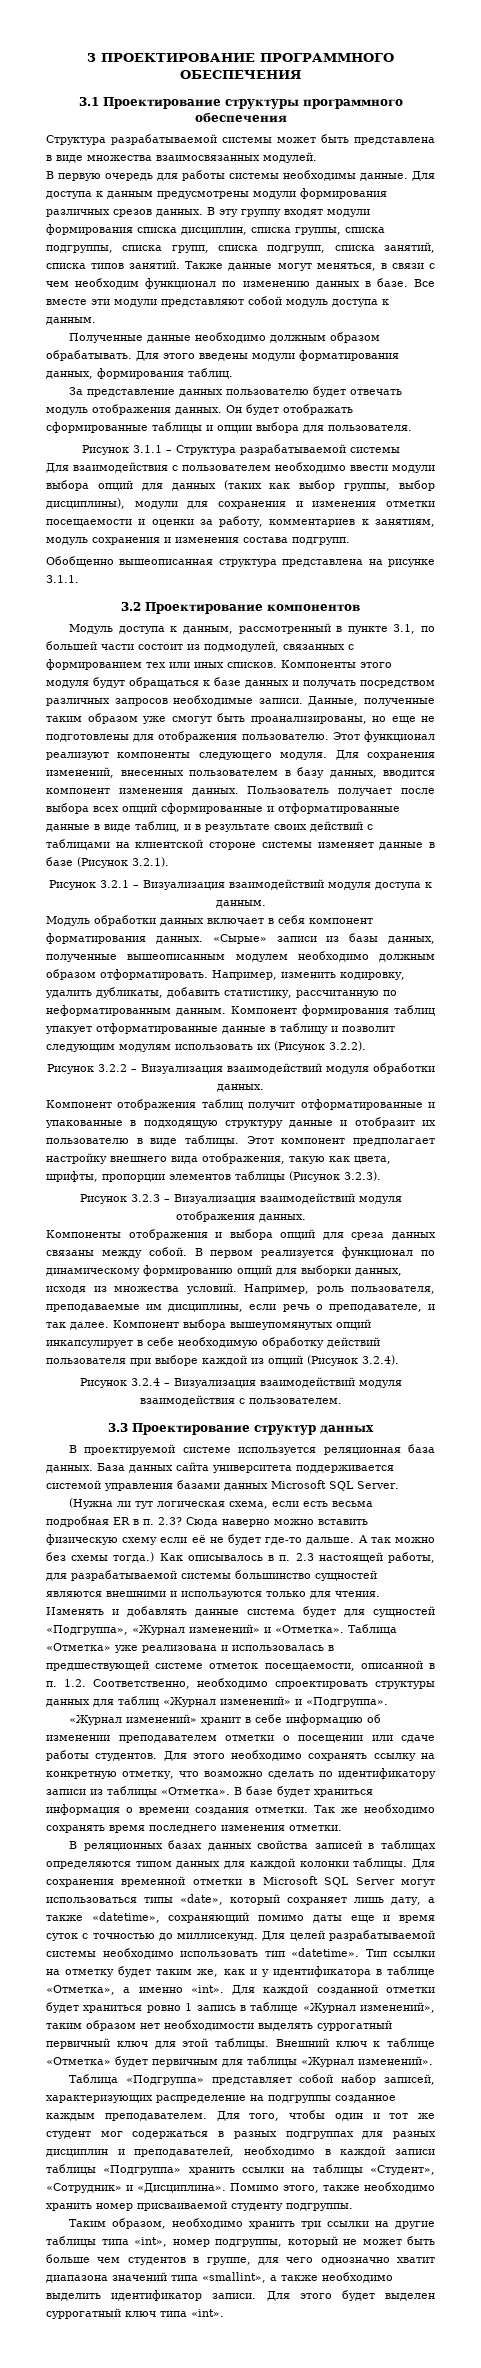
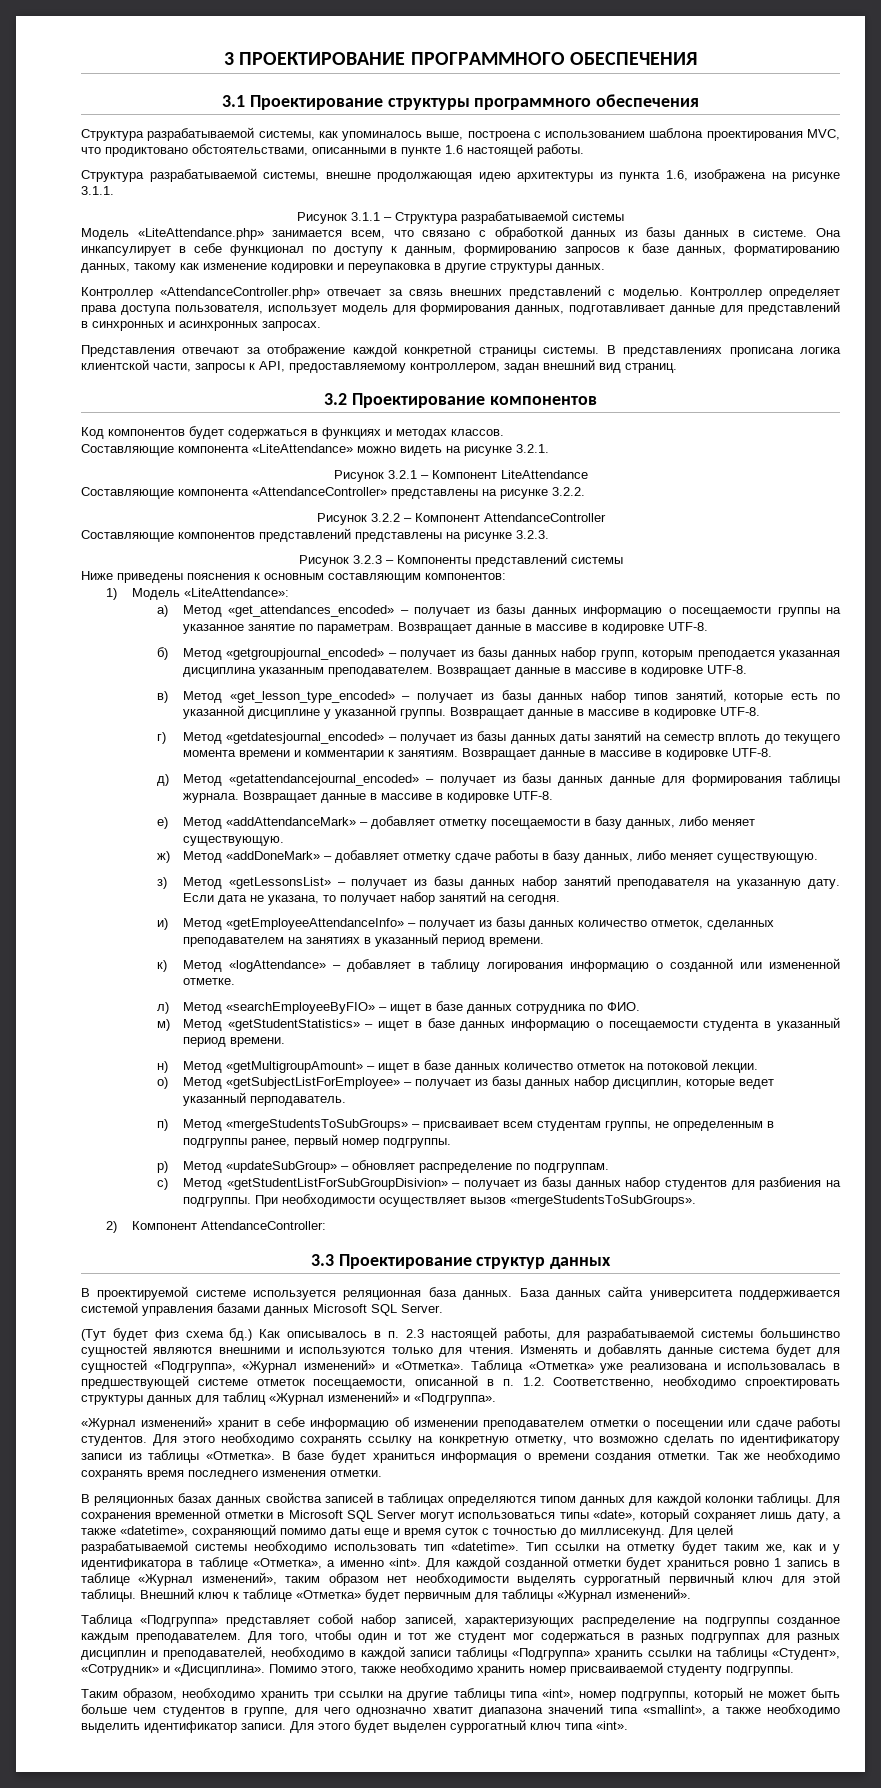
[222,134,435,145] [46,152,317,163] [46,170,435,181] [46,188,387,199] [46,207,370,217] [46,224,385,235] [46,242,435,253] [46,260,435,271] [46,278,435,289] [46,296,389,307] [46,317,96,325] [68,332,380,343] [46,350,399,361] [46,368,233,379] [68,386,402,397] [46,404,353,415] [46,422,412,433] системы может быть представлена в виде множества взаимосвязанных модулей. // В первую очередь для работы системы необходимы данные. Для доступа к данным предусмотрены модули формирования различных срезов данных. В эту группу входят модули формирования списка дисциплин, списка группы, списка подгруппы, списка групп, списка подгрупп, списка занятий, списка типов занятий. Также данные могут меняться, в связи с чем необходим функционал по изменению данных в базе. Все вместе эти модули представляют собой модуль доступа к данным. // Полученные данные необходимо должным образом обрабатывать. Для этого введены модули форматирования данных, формирования таблиц. // За представление данных пользователю будет отвечать модуль отображения данных. Он будет отображать сформированные таблицы и опции выбора для пользователя. -> [258,128,840,141] [81,143,584,157] [81,168,840,182] [81,186,114,195] системы, как упоминалось выше, построена с использованием шаблона проектирования MVC, что продиктовано обстоятельствами, описанными в пункте 1.6 настоящей работы. // Структура разрабатываемой системы, внешне продолжающая идею архитектуры из пункта 1.6, изображена на рисунке 3.1.1.
[46,462,435,473] [46,480,435,491] [46,498,435,509] [46,516,435,527] [46,537,350,545] [46,556,435,567] [46,575,79,583] [121,602,360,614] [68,623,435,634] [46,641,354,652] [46,659,392,670] [46,677,435,688] [46,695,435,706] [46,713,435,724] [46,731,435,742] [46,750,435,760] [46,767,435,778] [46,786,436,796] [46,803,400,814] [46,821,373,832] [46,839,436,850] [46,857,169,868] [49,879,432,890] [215,900,266,908] [46,915,373,926] [46,933,435,944] [46,951,435,962] [46,969,405,980] [46,987,397,998] [46,1005,435,1016] [46,1023,395,1034] [46,1041,366,1052] [46,1063,435,1074] [217,1084,264,1092] [46,1099,435,1110] [46,1117,436,1128] [46,1135,435,1146] [46,1153,391,1164] [46,1171,381,1182] [79,1193,402,1204] [175,1211,306,1222] [46,1229,436,1240] [46,1247,435,1258] [46,1265,402,1276] [46,1283,435,1294] [46,1304,436,1312] [46,1319,371,1330] [46,1337,380,1348] [46,1355,399,1366] [79,1377,402,1388] [139,1395,342,1406] Для взаимодействия с пользователем необходимо ввести модули выбора опций для данных (таких как выбор группы, выбор дисциплины), модули для сохранения и изменения отметки посещаемости и оценки за работу, комментариев к занятиям, модуль сохранения и изменения состава подгрупп. // Обобщенно вышеописанная структура представлена на рисунке 3.1.1. // 3.2 Проектирование компонентов // Модуль доступа к данным, рассмотренный в пункте 3.1, по большей части состоит из подмодулей, связанных с формированием тех или иных списков. Компоненты этого модуля будут обращаться к базе данных и получать посредством различных запросов необходимые записи. Данные, полученные таким образом уже смогут быть проанализированы, но еще не подготовлены для отображения пользователю. Этот функционал реализуют компоненты следующего модуля. Для сохранения изменений, внесенных пользователем в базу данных, вводится компонент изменения данных. Пользователь получает после выбора всех опций сформированные и отформатированные данные в виде таблиц, и в результате своих действий с таблицами на клиентской стороне системы изменяет данные в базе (Рисунок 3.2.1). // Рисунок 3.2.1 – Визуализация взаимодействий модуля доступа к данным. // Модуль обработки данных включает в себя компонент форматирования данных. «Сырые» записи из базы данных, полученные вышеописанным модулем необходимо должным образом отформатировать. Например, изменить кодировку, удалить дубликаты, добавить статистику, рассчитанную по неформатированным данным. Компонент формирования таблиц упакует отформатированные данные в таблицу и позволит следующим модулям использовать их (Рисунок 3.2.2). // Рисунок 3.2.2 – Визуализация взаимодействий модуля обработки данных. // Компонент отображения таблиц получит отформатированные и упакованные в подходящую структуру данные и отобразит их пользователю в виде таблицы. Этот компонент предполагает настройку внешнего вида отображения, такую как цвета, шрифты, пропорции элементов таблицы (Рисунок 3.2.3). // Рисунок 3.2.3 – Визуализация взаимодействий модуля отображения данных. // Компоненты отображения и выбора опций для среза данных связаны между собой. В первом реализуется функционал по динамическому формированию опций для выборки данных, исходя из множества условий. Например, роль пользователя, преподаваемые им дисциплины, если речь о преподавателе, и так далее. Компонент выбора вышеупомянутых опций инкапсулирует в себе необходимую обработку действий пользователя при выборе каждой из опций (Рисунок 3.2.4). // Рисунок 3.2.4 – Визуализация взаимодействий модуля взаимодействия с пользователем. -> [81,226,841,240] [81,243,840,256] [81,263,605,273] [81,285,841,299] [81,301,840,315] [81,321,321,331] [81,343,842,357] [81,359,677,373] [324,393,597,408] [81,426,504,439] [81,444,549,456] [333,470,588,482] [81,487,585,499] [316,513,606,525] [81,528,549,542] [298,553,623,567] [81,571,506,583] [106,588,289,600] [157,604,841,617] [182,622,708,634] [157,647,840,660] [182,665,747,677] [157,689,840,703] [182,705,760,719] [157,730,841,744] [182,748,772,760] [157,773,840,786] [182,791,553,803] [157,816,755,829] [182,836,284,846] [157,850,818,863] [157,875,840,889] [182,891,560,905] [157,917,774,930] [182,933,544,947] [157,958,840,972] [182,978,235,985] [157,1001,640,1014] [157,1017,840,1031] [182,1037,285,1047] [157,1059,758,1073] [157,1076,774,1089] [182,1092,346,1106] [157,1119,774,1131] [182,1134,451,1148] [157,1160,609,1173] [157,1177,842,1190] [182,1194,696,1207] [106,1221,326,1233] Модель «LiteAttendance.php» занимается всем, что связано с обработкой данных из базы данных в системе. Она инкапсулирует в себе функционал по доступу к данным, формированию запросов к базе данных, форматированию данных, такому как изменение кодировки и переупаковка в другие структуры данных. // Контроллер «AttendanceController.php» отвечает за связь внешних представлений с моделью. Контроллер определяет права доступа пользователя, использует модель для формирования данных, подготавливает данные для представлений в синхронных и асинхронных запросах. // Представления отвечают за отображение каждой конкретной страницы системы. В представлениях прописана логика клиентской части, запросы к API, предоставляемому контроллером, задан внешний вид страниц. // 3.2 Проектирование компонентов // Код компонентов будет содержаться в функциях и методах классов. // Составляющие компонента «LiteAttendance» можно видеть на рисунке 3.2.1. // Рисунок 3.2.1 – Компонент LiteAttendance // Составляющие компонента «AttendanceController» представлены на рисунке 3.2.2. // Рисунок 3.2.2 – Компонент AttendanceController // Составляющие компонентов представлений представлены на рисунке 3.2.3. // Рисунок 3.2.3 – Компоненты представлений системы // Ниже приведены пояснения к основным составляющим компонентов: // 1) Модель «LiteAttendance»: // а) Метод «get_attendances_encoded» – получает из базы данных информацию о посещаемости группы на указанное занятие по параметрам. Возвращает данные в массиве в кодировке UTF-8. // б) Метод «getgroupjournal_encoded» – получает из базы данных набор групп, которым преподается указанная дисциплина указанным преподавателем. Возвращает данные в массиве в кодировке UTF-8. // в) Метод «get_lesson_type_encoded» – получает из базы данных набор типов занятий, которые есть по указанной дисциплине у указанной группы. Возвращает данные в массиве в кодировке UTF-8. // г) Метод «getdatesjournal_encoded» – получает из базы данных даты занятий на семестр вплоть до текущего момента времени и комментарии к занятиям. Возвращает данные в массиве в кодировке UTF-8. // д) Метод «getattendancejournal_encoded» – получает из базы данных данные для формирования таблицы журнала. Возвращает данные в массиве в кодировке UTF-8. // е) Метод «addAttendanceMark» – добавляет отметку посещаемости в базу данных, либо меняет существующую. // ж) Метод «addDoneMark» – добавляет отметку сдаче работы в базу данных, либо меняет существующую. // з) Метод «getLessonsList» – получает из базы данных набор занятий преподавателя на указанную дату. Если дата не указана, то получает набор занятий на сегодня. // и) Метод «getEmployeeAttendanceInfo» – получает из базы данных количество отметок, сделанных преподавателем на занятиях в указанный период времени. // к) Метод «logAttendance» – добавляет в таблицу логирования информацию о созданной или измененной отметке. // л) Метод «searchEmployeeByFIO» – ищет в базе данных сотрудника по ФИО. // м) Метод «getStudentStatistics» – ищет в базе данных информацию о посещаемости студента в указанный период времени. // н) Метод «getMultigroupAmount» – ищет в базе данных количество отметок на потоковой лекции. // о) Метод «getSubjectListForEmployee» – получает из базы данных набор дисциплин, которые ведет указанный перподаватель. // п) Метод «mergeStudentsToSubGroups» – присваивает всем студентам группы, не определенным в подгруппы ранее, первый номер подгруппы. // р) Метод «updateSubGroup» – обновляет распределение по подгруппам. // с) Метод «getStudentListForSubGroupDisivion» – получает из базы данных набор студентов для разбиения на подгруппы. При необходимости осуществляет вызов «mergeStudentsToSubGroups». // 2) Компонент AttendanceController:
[68,1498,373,1509] [46,1516,368,1527] [46,1534,435,1545] [46,1552,155,1563] (Нужна ли тут логическая схема, если есть весьма подробная ER в п. 2.3? Сюда наверно можно вставить физическую схему если её не будет где-то дальше. А так можно без схемы тогда.) -> [81,1328,253,1341] (Тут будет физ схема бд.)

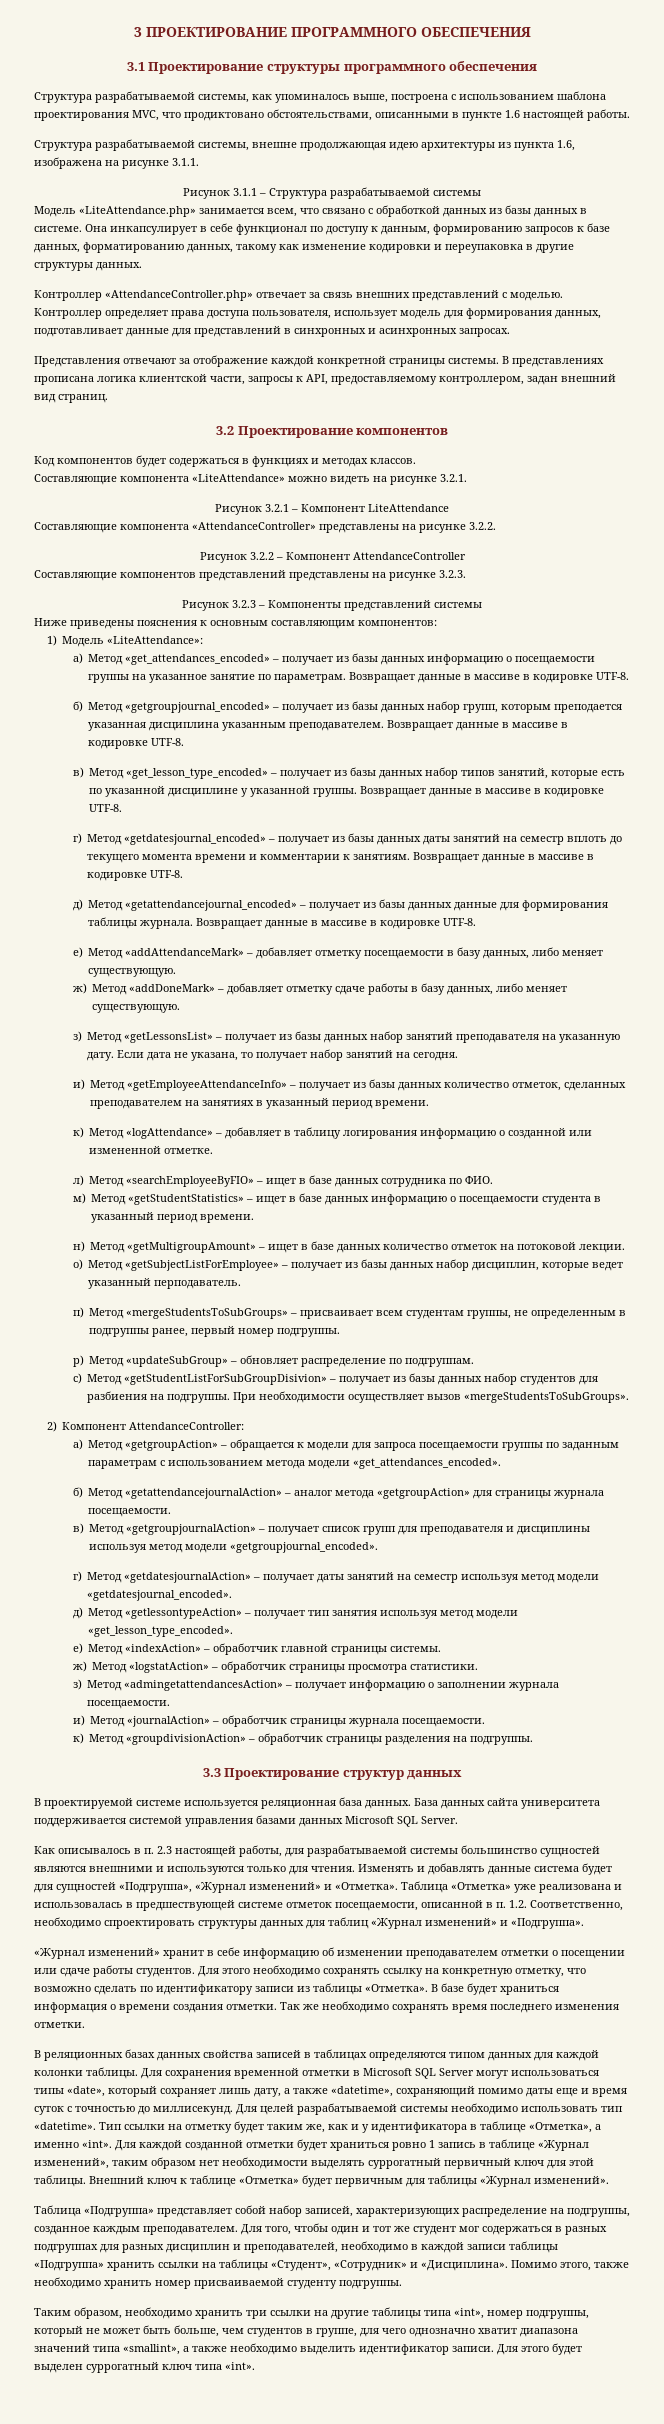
(326, 1225) none -> [72,1439,620,1451] [88,1458,502,1469] [72,1487,605,1499] [88,1508,172,1517] [72,1523,591,1535] [89,1542,379,1553] [72,1571,600,1583] [87,1590,233,1601] [72,1607,519,1619] [88,1626,234,1637] [72,1643,442,1655] [72,1661,479,1673] [72,1679,560,1691] [87,1700,171,1709] [72,1715,486,1727] [72,1733,534,1745] // а) Метод «getgroupAction» – обращается к модели для запроса посещаемости группы по заданным параметрам с использованием метода модели «get_attendances_encoded». // б) Метод «getattendancejournalAction» – аналог метода «getgroupAction» для страницы журнала посещаемости. // в) Метод «getgroupjournalAction» – получает список групп для преподавателя и дисциплины используя метод модели «getgroupjournal_encoded». // г) Метод «getdatesjournalAction» – получает даты занятий на семестр используя метод модели «getdatesjournal_encoded». // д) Метод «getlessontypeAction» – получает тип занятия используя метод модели «get_lesson_type_encoded». // е) Метод «indexAction» – обработчик главной страницы системы. // ж) Метод «logstatAction» – обработчик страницы просмотра статистики. // з) Метод «admingetattendancesAction» – получает информацию о заполнении журнала посещаемости. // и) Метод «journalAction» – обработчик страницы журнала посещаемости. // к) Метод «groupdivisionAction» – обработчик страницы разделения на подгруппы.
[81,1328,253,1341] (Тут будет физ схема бд.) -> (458, 1820) none
[704,1617,769,1627] подгруппы -> [567,2208,630,2217] подгруппы,
[81,1704,127,1714] больше -> [174,2325,219,2337] больше,

